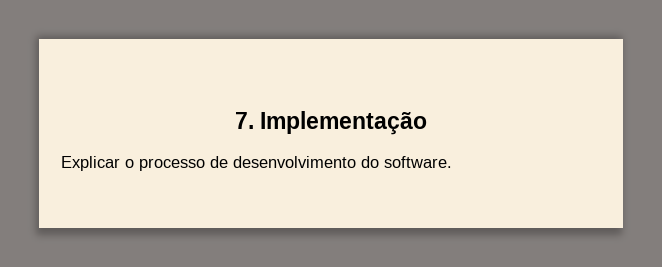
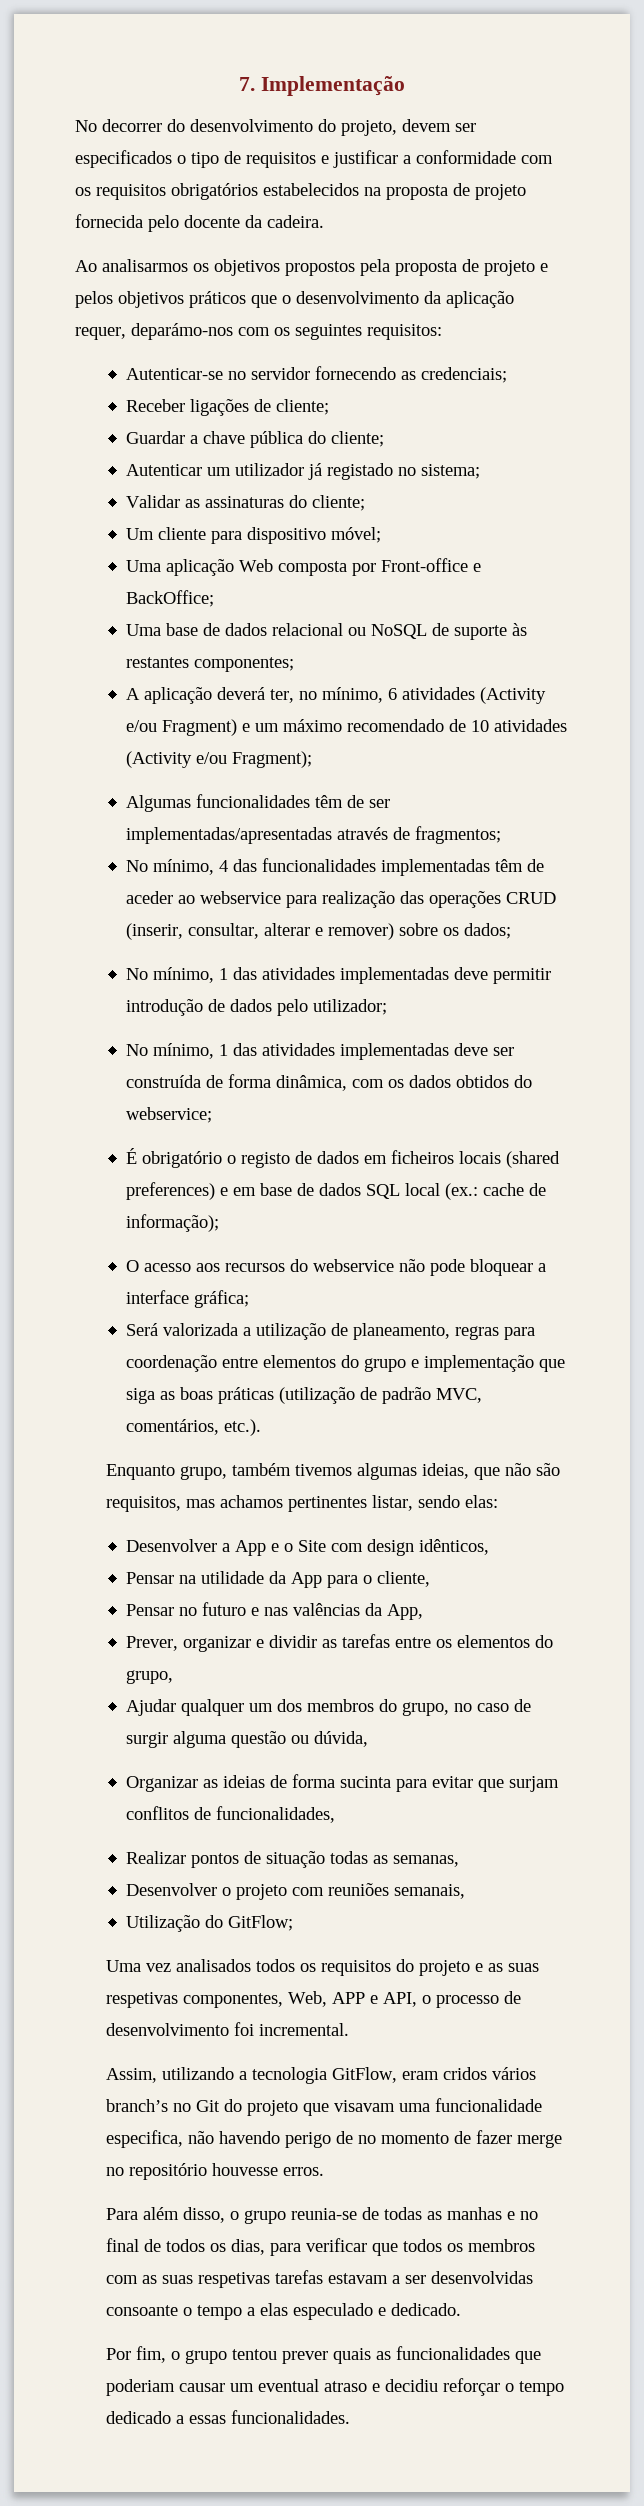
[61,156,452,171] Explicar o processo de desenvolvimento do software. -> [75,119,476,136] [75,150,553,168] [75,183,526,200] [75,214,324,232] [75,259,548,276] [75,291,514,308] [75,323,442,340] [125,366,507,383] [125,399,329,416] [125,431,384,448] [125,463,480,480] [125,495,365,511] [125,527,381,544] [125,558,481,576] [125,590,214,607] [125,623,527,640] [125,657,294,672] [125,687,546,704] [125,719,567,736] [125,751,312,768] [125,794,390,812] [125,826,501,844] [125,858,544,876] [125,891,556,908] [125,923,511,940] [125,967,551,984] [125,999,387,1016] [125,1043,514,1060] [125,1074,532,1091] [125,1107,212,1123] [125,1148,560,1168] [125,1182,546,1200] [125,1214,219,1232] [125,1259,546,1276] [125,1290,249,1308] [125,1323,535,1340] [125,1355,565,1372] [125,1387,482,1404] [125,1419,261,1436] [105,1463,560,1480] [105,1495,498,1512] [125,1539,489,1556] [125,1571,430,1588] [125,1602,423,1620] [125,1634,553,1652] [125,1670,173,1684] [125,1699,531,1716] [125,1731,368,1748] [125,1774,559,1792] [125,1806,335,1823] [125,1851,459,1868] [125,1883,465,1900] [125,1915,293,1932] [105,1959,539,1976] [105,1991,521,2008] [105,2022,349,2036] [105,2067,536,2084] [105,2098,542,2116] [105,2130,562,2148] [105,2163,324,2180] [105,2207,538,2224] [105,2238,535,2256] [105,2270,533,2288] [105,2303,461,2320] [105,2346,541,2364] [105,2378,564,2396] [105,2410,350,2424] No decorrer do desenvolvimento do projeto, devem ser especificados o tipo de requisitos e justificar a conformidade com os requisitos obrigatórios estabelecidos na proposta de projeto fornecida pelo docente da cadeira. // Ao analisarmos os objetivos propostos pela proposta de projeto e pelos objetivos práticos que o desenvolvimento da aplicação requer, deparámo-nos com os seguintes requisitos: // Autenticar-se no servidor fornecendo as credenciais; // Receber ligações de cliente; // Guardar a chave pública do cliente; // Autenticar um utilizador já registado no sistema; // Validar as assinaturas do cliente; // Um cliente para dispositivo móvel; // Uma aplicação Web composta por Front-office e BackOffice; // Uma base de dados relacional ou NoSQL de suporte às restantes componentes; // A aplicação deverá ter, no mínimo, 6 atividades (Activity e/ou Fragment) e um máximo recomendado de 10 atividades (Activity e/ou Fragment); // Algumas funcionalidades têm de ser implementadas/apresentadas através de fragmentos; // No mínimo, 4 das funcionalidades implementadas têm de aceder ao webservice para realização das operações CRUD (inserir, consultar, alterar e remover) sobre os dados; // No mínimo, 1 das atividades implementadas deve permitir introdução de dados pelo utilizador; // No mínimo, 1 das atividades implementadas deve ser construída de forma dinâmica, com os dados obtidos do webservice; // É obrigatório o registo de dados em ficheiros locais (shared preferences) e em base de dados SQL local (ex.: cache de informação); // O acesso aos recursos do webservice não pode bloquear a interface gráfica; // Será valorizada a utilização de planeamento, regras para coordenação entre elementos do grupo e implementação que siga as boas práticas (utilização de padrão MVC, comentários, etc.). // Enquanto grupo, também tivemos algumas ideias, que não são requisitos, mas achamos pertinentes listar, sendo elas: // Desenvolver a App e o Site com design idênticos, // Pensar na utilidade da App para o cliente, // Pensar no futuro e nas valências da App, // Prever, organizar e dividir as tarefas entre os elementos do grupo, // Ajudar qualquer um dos membros do grupo, no caso de surgir alguma questão ou dúvida, // Organizar as ideias de forma sucinta para evitar que surjam conflitos de funcionalidades, // Realizar pontos de situação todas as semanas, // Desenvolver o projeto com reuniões semanais, // Utilização do GitFlow; // Uma vez analisados todos os requisitos do projeto e as suas respetivas componentes, Web, APP e API, o processo de desenvolvimento foi incremental. // Assim, utilizando a tecnologia GitFlow, eram cridos vários branch’s no Git do projeto que visavam uma funcionalidade especifica, não havendo perigo de no momento de fazer merge no repositório houvesse erros. // Para além disso, o grupo reunia-se de todas as manhas e no final de todos os dias, para verificar que todos os membros com as suas respetivas tarefas estavam a ser desenvolvidas consoante o tempo a elas especulado e dedicado. // Por fim, o grupo tentou prever quais as funcionalidades que poderiam causar um eventual atraso e decidiu reforçar o tempo dedicado a essas funcionalidades.

